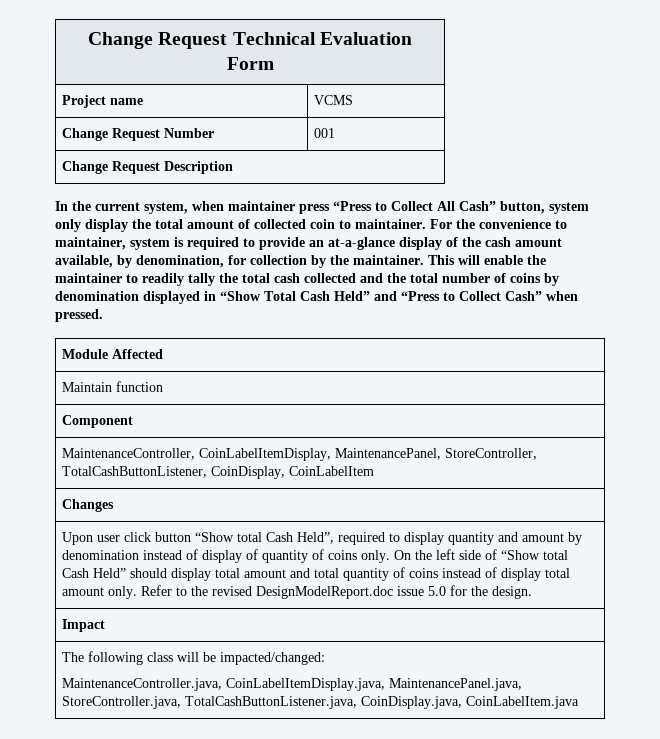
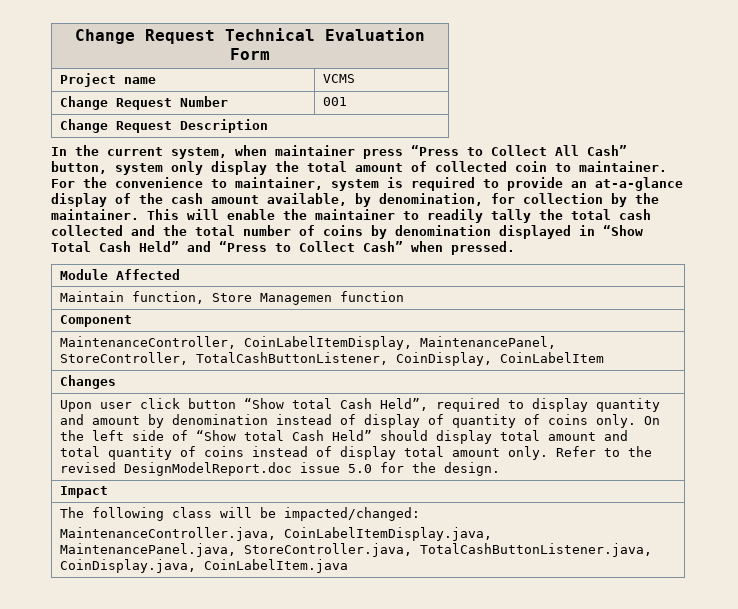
(113, 387) none -> [132,291,333,305] function, Store Managemen

